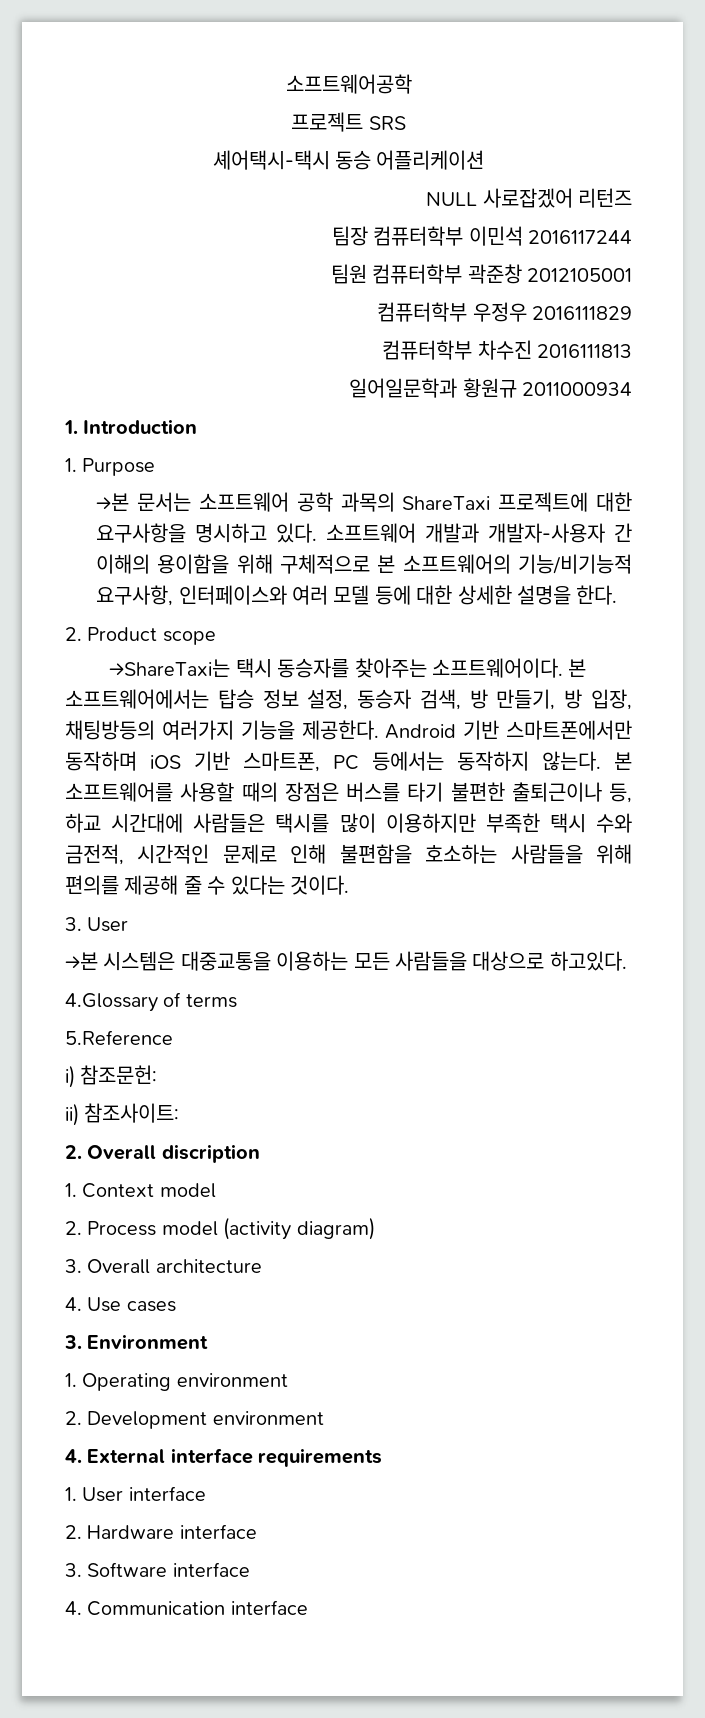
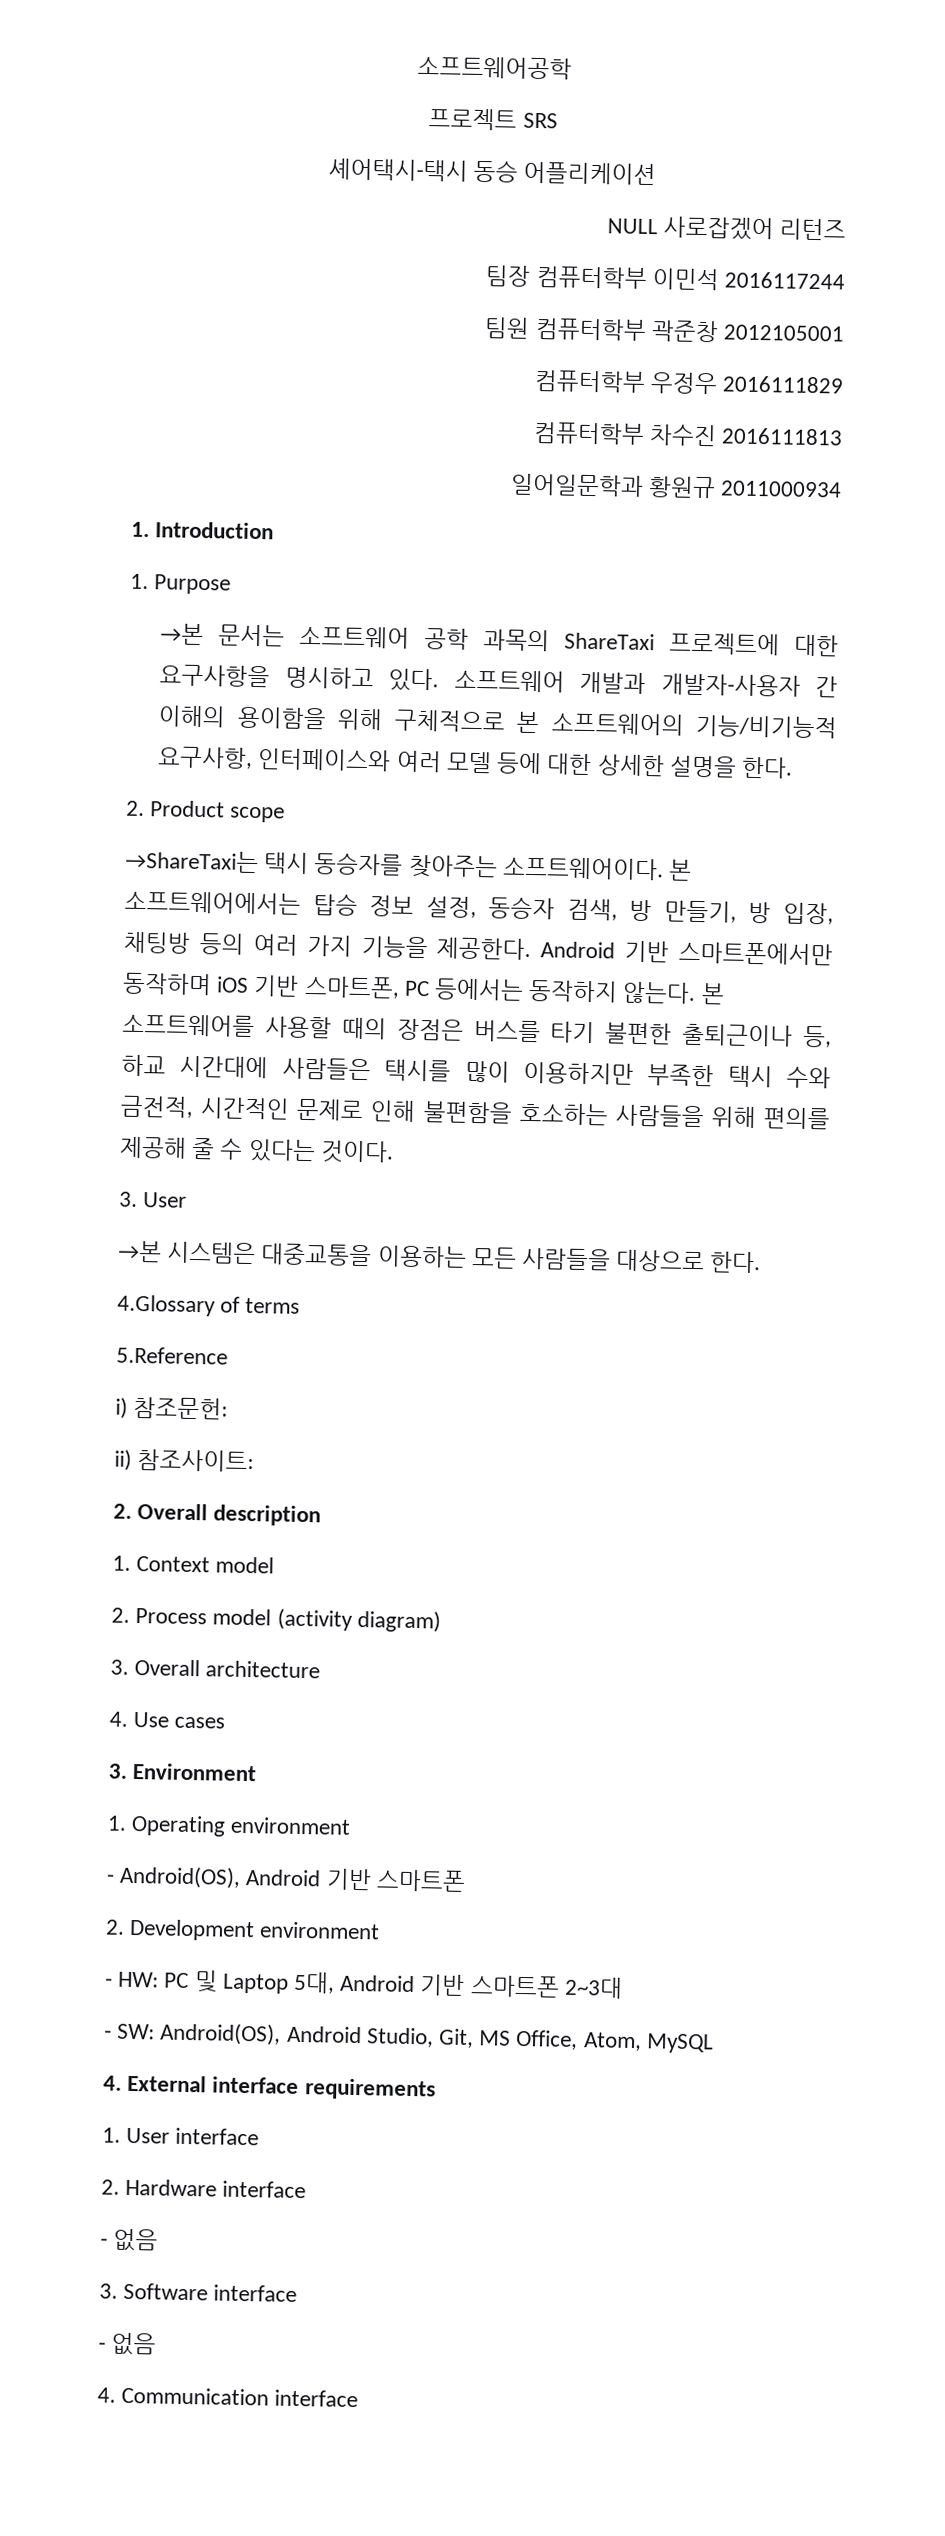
[65,720,234,740] 채팅방등의 여러가지 -> [123,931,352,957] 채팅방 등의 여러 가지
[549,951,627,971] 하고있다. -> [709,1251,762,1274] 한다.
[161,1144,260,1163] discription -> [213,1504,322,1527] description
[65,1411,324,1429] 2. Development environment -> [106,1865,466,1892] [105,1918,381,1942] [105,1970,623,1999] [104,2022,714,2054] - Android(OS), Android 기반 스마트폰 // 2. Development environment // - HW: PC 및 Laptop 5대, Android 기반 스마트폰 2~3대 // - SW: Android(OS), Android Studio, Git, MS Office, Atom, MySQL
(257, 1531) none -> [100,2228,159,2252] // - 없음
(250, 1569) none -> [98,2332,157,2356] // - 없음

